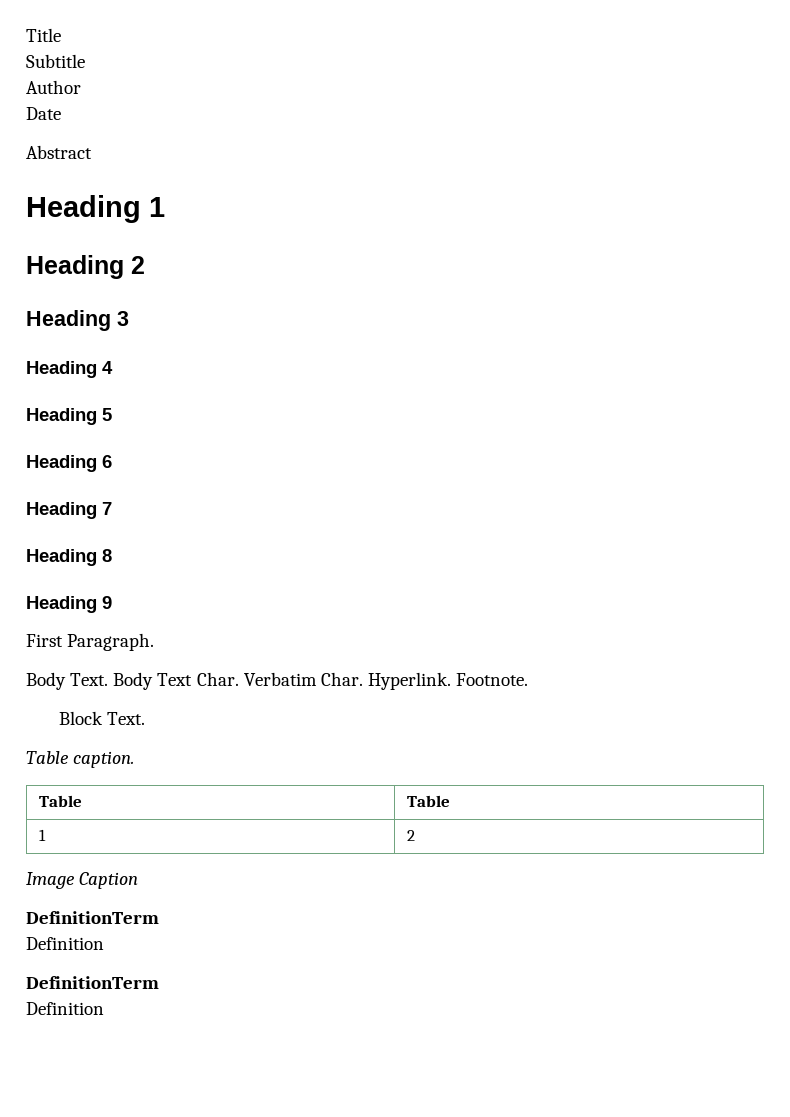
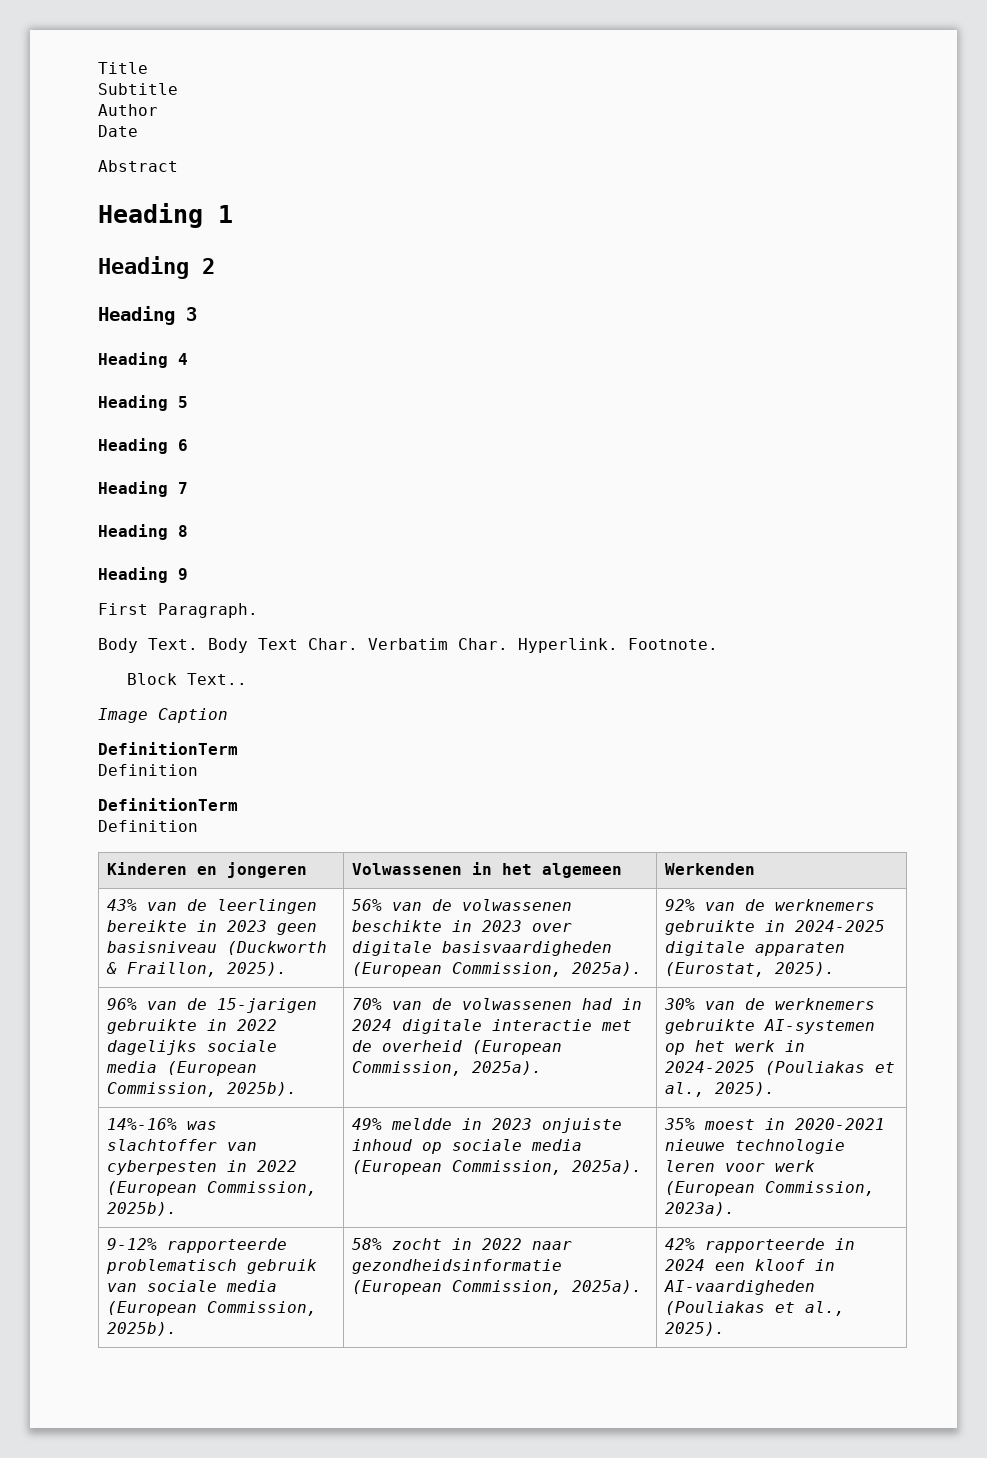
[107,712,146,725] [26,751,135,768] [38,795,82,807] [406,795,450,807] [38,829,46,841] [406,830,415,841] Text. // Table caption. // Table | Table // 1 | 2 -> [186,673,247,685] Text..
(104, 1008) none -> [107,862,308,878] [352,862,623,878] [665,863,756,875] [107,899,318,914] [107,920,318,935] [107,941,328,955] [106,962,288,977] [352,899,573,911] [352,920,573,932] [352,941,613,956] [352,962,643,977] [665,899,876,911] [665,920,886,935] [665,941,846,956] [665,962,836,977] [107,998,318,1013] [107,1019,278,1034] [107,1040,278,1055] [106,1061,258,1076] [107,1082,298,1097] [352,998,643,1010] [352,1019,633,1034] [352,1040,563,1055] [352,1061,543,1076] [664,998,876,1010] [665,1019,876,1034] [665,1040,806,1055] [665,1061,896,1075] [665,1082,776,1097] [107,1118,218,1130] [107,1139,258,1151] [107,1160,298,1175] [107,1181,318,1196] [107,1202,178,1216] [352,1118,623,1133] [352,1139,583,1154] [352,1160,643,1175] [664,1118,886,1130] [665,1139,846,1154] [665,1160,816,1172] [665,1181,876,1196] [665,1202,736,1216] [107,1238,288,1253] [106,1259,318,1274] [107,1280,278,1292] [107,1301,318,1316] [107,1322,178,1336] [352,1238,573,1250] [352,1259,563,1274] [352,1280,643,1295] [665,1238,856,1253] [665,1259,836,1271] [664,1280,816,1295] [665,1301,846,1316] [665,1322,726,1336] // Kinderen en jongeren | Volwassenen in het algemeen | Werkenden // 43% van de leerlingen bereikte in 2023 geen basisniveau (Duckworth & Fraillon, 2025). | 56% van de volwassenen beschikte in 2023 over digitale basisvaardigheden (European Commission, 2025a). | 92% van de werknemers gebruikte in 2024-2025 digitale apparaten (Eurostat, 2025). // 96% van de 15-jarigen gebruikte in 2022 dagelijks sociale media (European Commission, 2025b). | 70% van de volwassenen had in 2024 digitale interactie met de overheid (European Commission, 2025a). | 30% van de werknemers gebruikte AI-systemen op het werk in 2024-2025 (Pouliakas et al., 2025). // 14%-16% was slachtoffer van cyberpesten in 2022 (European Commission, 2025b). | 49% meldde in 2023 onjuiste inhoud op sociale media (European Commission, 2025a). | 35% moest in 2020-2021 nieuwe technologie leren voor werk (European Commission, 2023a). // 9-12% rapporteerde problematisch gebruik van sociale media (European Commission, 2025b). | 58% zocht in 2022 naar gezondheidsinformatie (European Commission, 2025a). | 42% rapporteerde in 2024 een kloof in AI-vaardigheden (Pouliakas et al., 2025).

